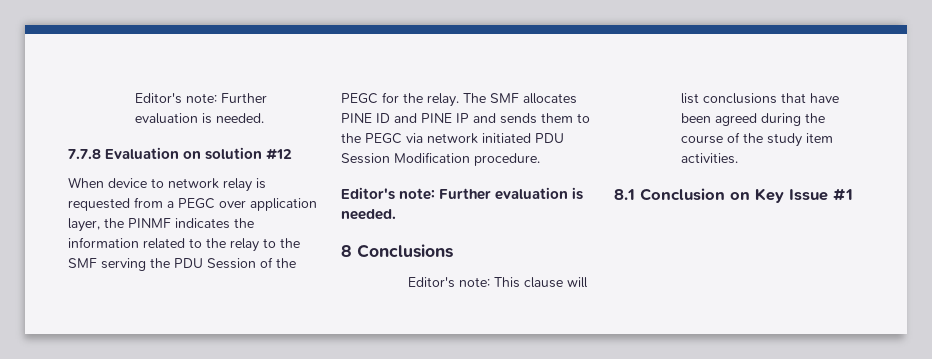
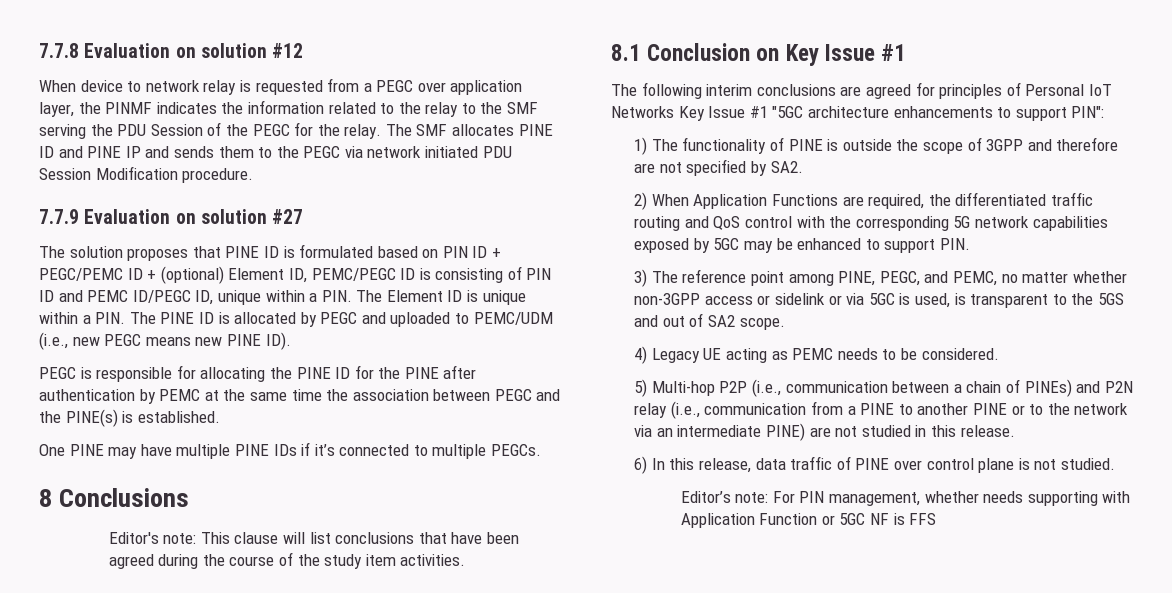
[134,93,267,104] [134,113,264,124] Editor's note: Further evaluation is needed. // -> (39, 50) none
[341,187,584,200] [341,209,396,220] Editor's note: Further evaluation is needed. -> [39,209,304,224] [39,244,502,261] [39,266,552,284] [39,290,526,305] [39,312,553,327] [39,332,291,350] [39,365,477,382] [39,389,561,404] [39,409,220,427] [39,442,542,459] 7.7.9 Evaluation on solution #27 // The solution proposes that PINE ID is formulated based on PIN ID + PEGC/PEMC ID + (optional) Element ID, PEMC/PEGC ID is consisting of PIN ID and PEMC ID/PEGC ID, unique within a PIN. The Element ID is unique within a PIN. The PINE ID is allocated by PEGC and uploaded to PEMC/UDM (i.e., new PEGC means new PINE ID). // PEGC is responsible for allocating the PINE ID for the PINE after authentication by PEMC at the same time the association between PEGC and the PINE(s) is established. // One PINE may have multiple PINE IDs if it’s connected to multiple PEGCs.
(853, 194) none -> [611,82,1112,99] [611,106,1105,121] [634,137,1119,155] [634,159,803,176] [634,192,1093,210] [634,216,1108,231] [634,238,970,253] [634,269,1127,287] [634,293,1124,308] [634,313,785,330] [634,346,999,364] [634,379,1133,397] [634,401,1129,419] [634,423,1015,441] [634,456,1115,474] [680,491,1131,506] [680,513,937,528] // The following interim conclusions are agreed for principles of Personal IoT Networks Key Issue #1 "5GC architecture enhancements to support PIN": // 1) The functionality of PINE is outside the scope of 3GPP and therefore are not specified by SA2. // 2) When Application Functions are required, the differentiated traffic routing and QoS control with the corresponding 5G network capabilities exposed by 5GC may be enhanced to support PIN. // 3) The reference point among PINE, PEGC, and PEMC, no matter whether non-3GPP access or sidelink or via 5GC is used, is transparent to the 5GS and out of SA2 scope. // 4) Legacy UE acting as PEMC needs to be considered. // 5) Multi-hop P2P (i.e., communication between a chain of PINEs) and P2N relay (i.e., communication from a PINE to another PINE or to the network via an intermediate PINE) are not studied in this release. // 6) In this release, data traffic of PINE over control plane is not studied. // Editor’s note: For PIN management, whether needs supporting with Application Function or 5GC NF is FFS

